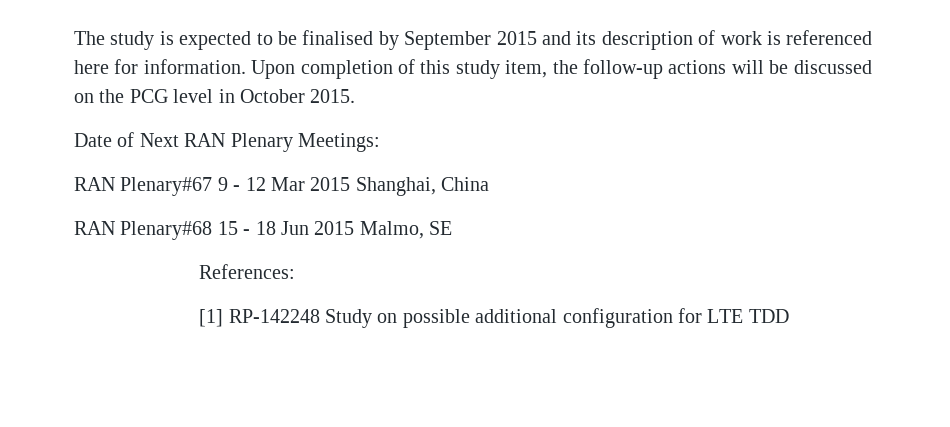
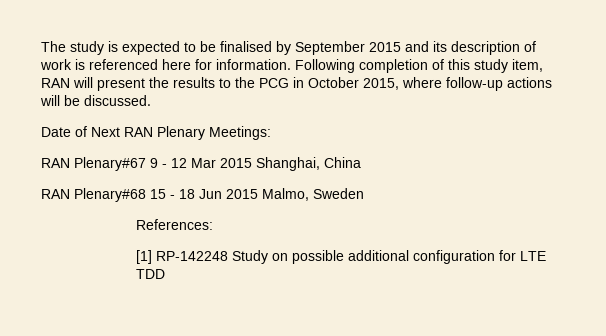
[251,60,296,79] Upon -> [295,59,355,73] Following
[552,59,872,79] [74,89,356,103] the follow-up actions will be discussed on the PCG level in October 2015. -> [41,77,552,91] [40,95,151,106] RAN will present the results to the PCG in October 2015, where follow-up actions will be discussed.
[429,221,453,235] SE -> [313,188,364,199] Sweden

